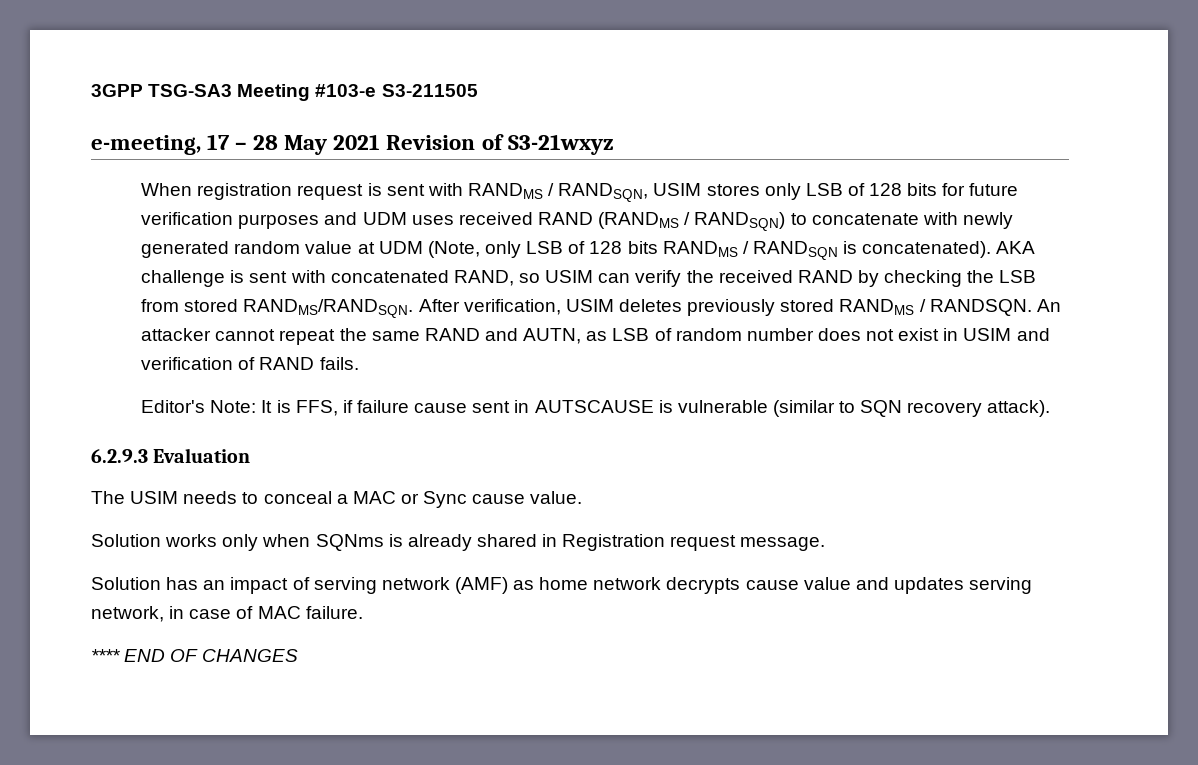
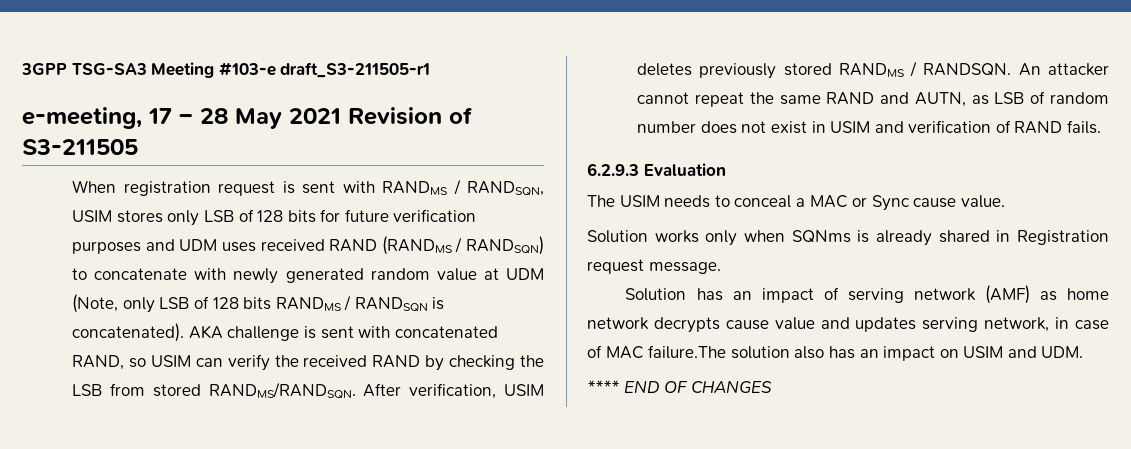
[381,84,478,97] S3-211505 -> [280,62,431,78] draft_S3-211505-r1
[507,134,614,155] S3-21wxyz -> [22,139,138,155] S3-211505
[141,400,1051,417] // Editor's Note: It is FFS, if failure cause sent in AUTSCAUSE is vulnerable (similar to SQN recovery attack). -> (1102, 127) none
[305,606,363,619] failure. -> [648,345,1084,361] failure.The solution also has an impact on USIM and UDM.

